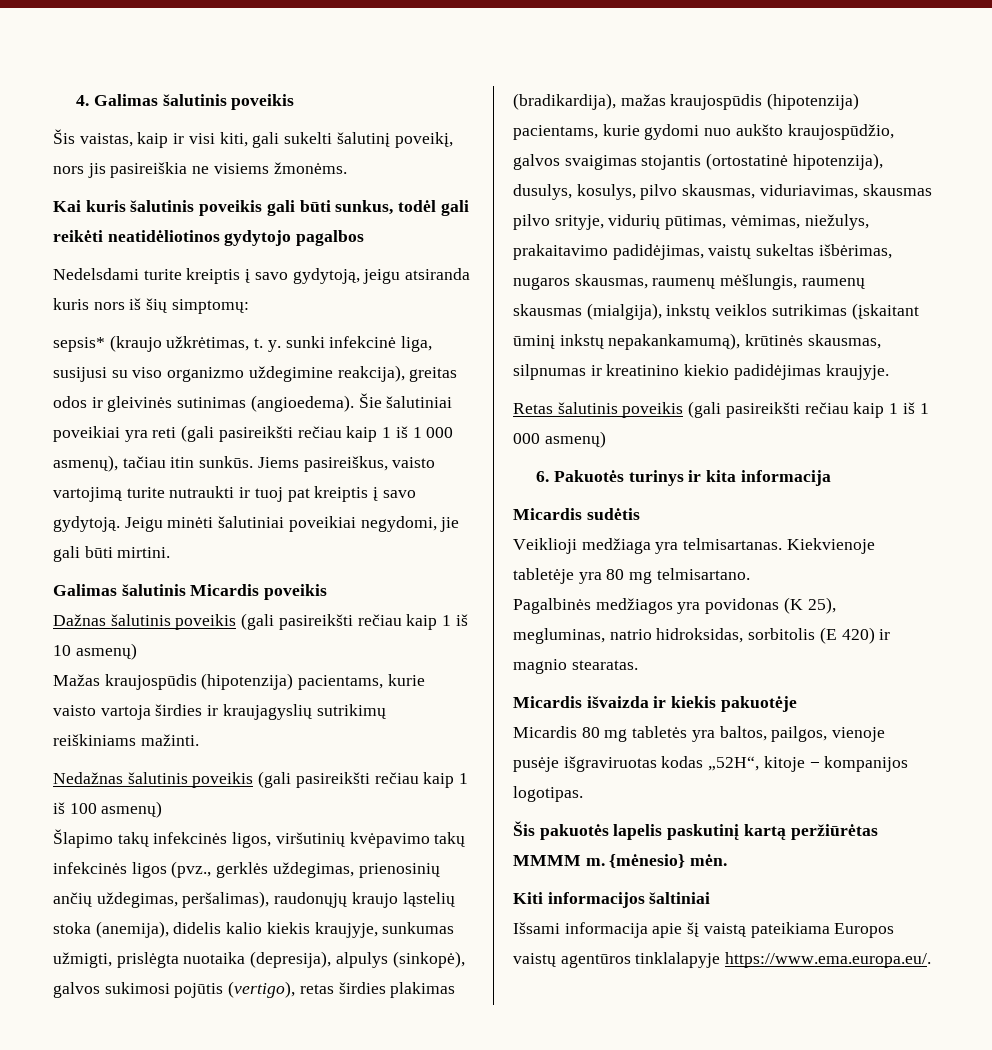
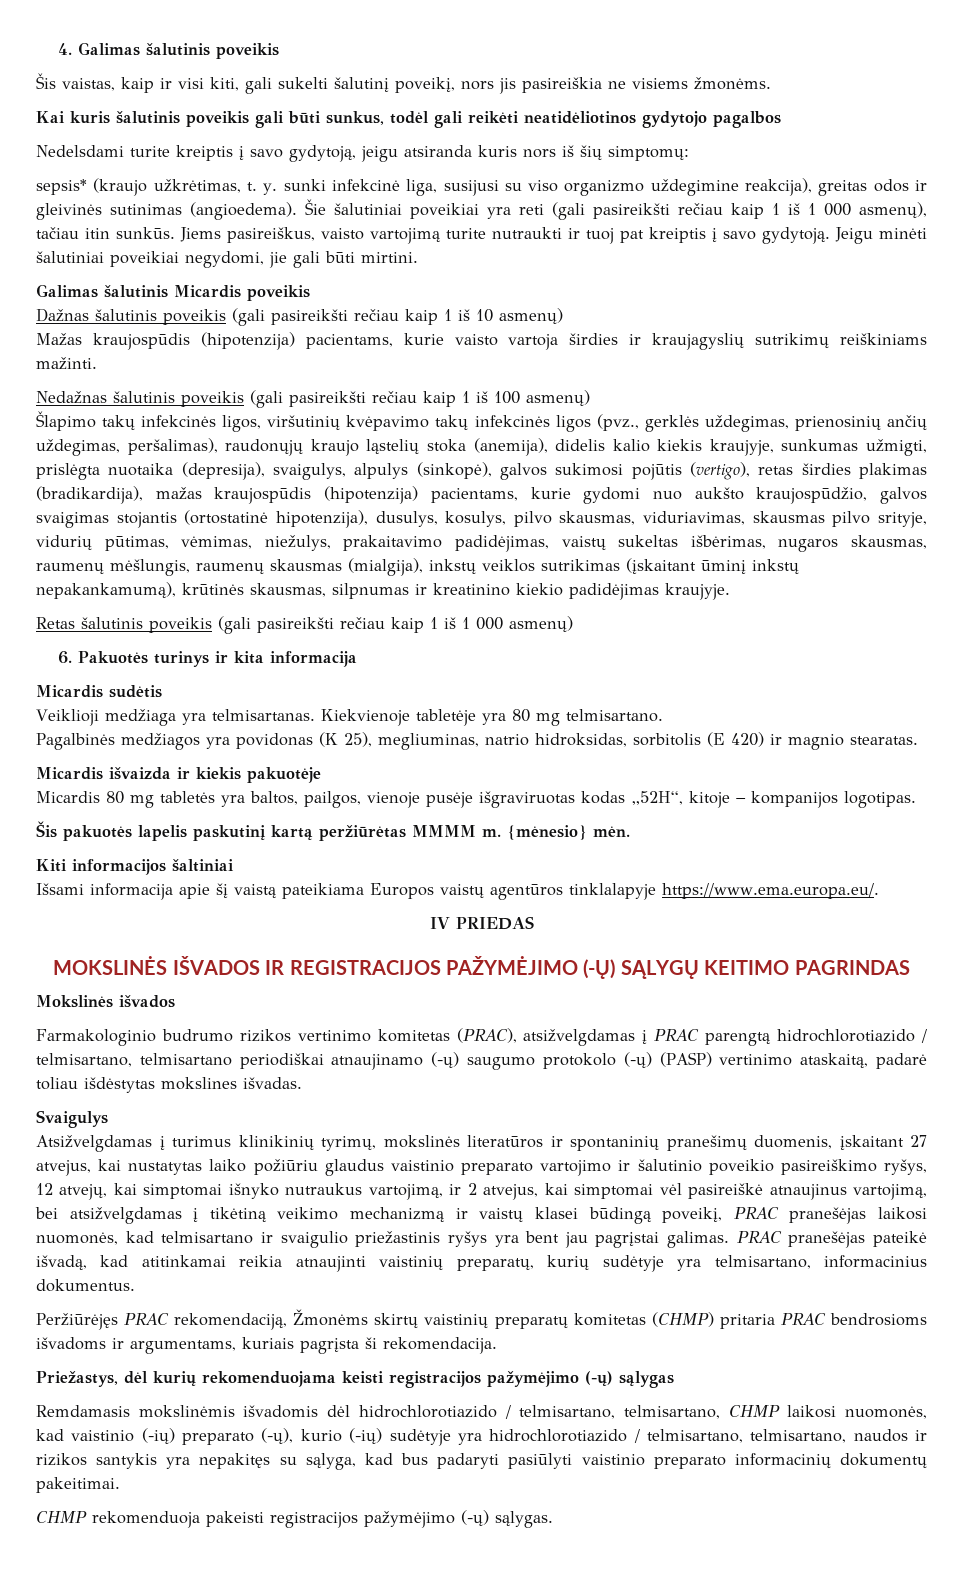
(332, 959) none -> [273,463,346,480] svaigulys,
[513,628,605,644] megluminas, -> [378,733,479,750] megliuminas,
(932, 960) none -> [429,916,534,930] [53,956,910,979] [36,995,175,1008] [36,1028,927,1046] [36,1052,927,1070] [36,1077,302,1093] [36,1110,108,1128] [36,1135,927,1152] [36,1159,928,1176] [36,1183,927,1200] [35,1207,928,1224] [36,1231,927,1248] [36,1255,928,1272] [36,1279,135,1292] [36,1309,928,1330] [36,1337,497,1354] [36,1371,674,1388] [36,1405,928,1419] [36,1428,927,1446] [36,1453,927,1470] [36,1477,120,1493] [36,1510,553,1528] // IV PRIEDAS // MOKSLINĖS IŠVADOS IR REGISTRACIJOS PAŽYMĖJIMO (-Ų) SĄLYGŲ KEITIMO PAGRINDAS // Mokslinės išvados // Farmakologinio budrumo rizikos vertinimo komitetas (PRAC), atsižvelgdamas į PRAC parengtą hidrochlorotiazido / telmisartano, telmisartano periodiškai atnaujinamo (-ų) saugumo protokolo (-ų) (PASP) vertinimo ataskaitą, padarė toliau išdėstytas mokslines išvadas. // Svaigulys // Atsižvelgdamas į turimus klinikinių tyrimų, mokslinės literatūros ir spontaninių pranešimų duomenis, įskaitant 27 atvejus, kai nustatytas laiko požiūriu glaudus vaistinio preparato vartojimo ir šalutinio poveikio pasireiškimo ryšys, 12 atvejų, kai simptomai išnyko nutraukus vartojimą, ir 2 atvejus, kai simptomai vėl pasireiškė atnaujinus vartojimą, bei atsižvelgdamas į tikėtiną veikimo mechanizmą ir vaistų klasei būdingą poveikį, PRAC pranešėjas laikosi nuomonės, kad telmisartano ir svaigulio priežastinis ryšys yra bent jau pagrįstai galimas. PRAC pranešėjas pateikė išvadą, kad atitinkamai reikia atnaujinti vaistinių preparatų, kurių sudėtyje yra telmisartano, informacinius dokumentus. // Peržiūrėjęs PRAC rekomendaciją, Žmonėms skirtų vaistinių preparatų komitetas (CHMP) pritaria PRAC bendrosioms išvadoms ir argumentams, kuriais pagrįsta ši rekomendacija. // Priežastys, dėl kurių rekomenduojama keisti registracijos pažymėjimo (-ų) sąlygas // Remdamasis mokslinėmis išvadomis dėl hidrochlorotiazido / telmisartano, telmisartano, CHMP laikosi nuomonės, kad vaistinio (-ių) preparato (-ų), kurio (-ių) sudėtyje yra hidrochlorotiazido / telmisartano, telmisartano, naudos ir rizikos santykis yra nepakitęs su sąlyga, kad bus padaryti pasiūlyti vaistinio preparato informacinių dokumentų pakeitimai. // CHMP rekomenduoja pakeisti registracijos pažymėjimo (-ų) sąlygas.

